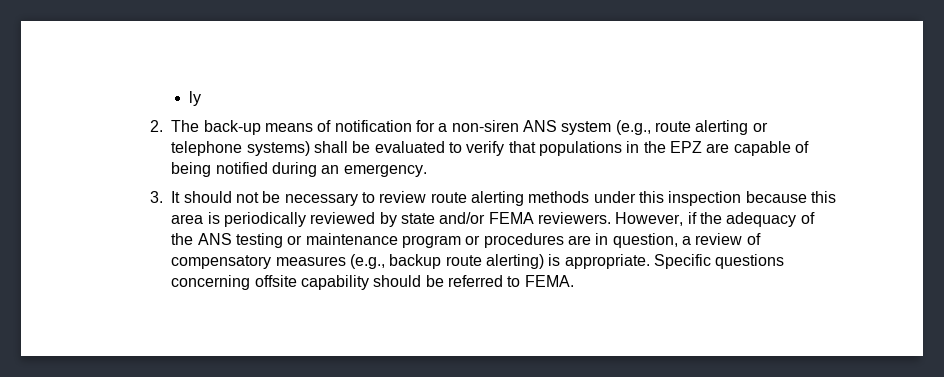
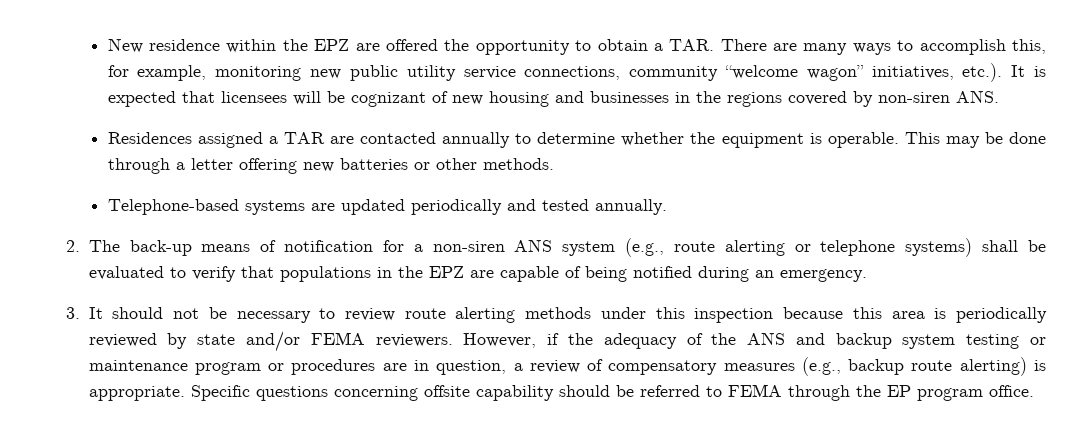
[189,91,202,106] ly -> [107,38,1046,55] [107,63,1046,82] [107,90,999,107] [107,132,1047,148] [107,158,554,174] [107,199,667,215] New residence within the EPZ are offered the opportunity to obtain a TAR. There are many ways to accomplish this, for example, monitoring new public utility service connections, community “welcome wagon” initiatives, etc.). It is expected that licensees will be cognizant of new housing and businesses in the regions covered by non-siren ANS. // Residences assigned a TAR are contacted annually to determine whether the equipment is operable. This may be done through a letter offering new batteries or other methods. // Telephone-based systems are updated periodically and tested annually.
(232, 239) none -> [795,333,956,349] and backup system
[524,275,574,287] FEMA. -> [727,384,1034,401] FEMA through the EP program office.

